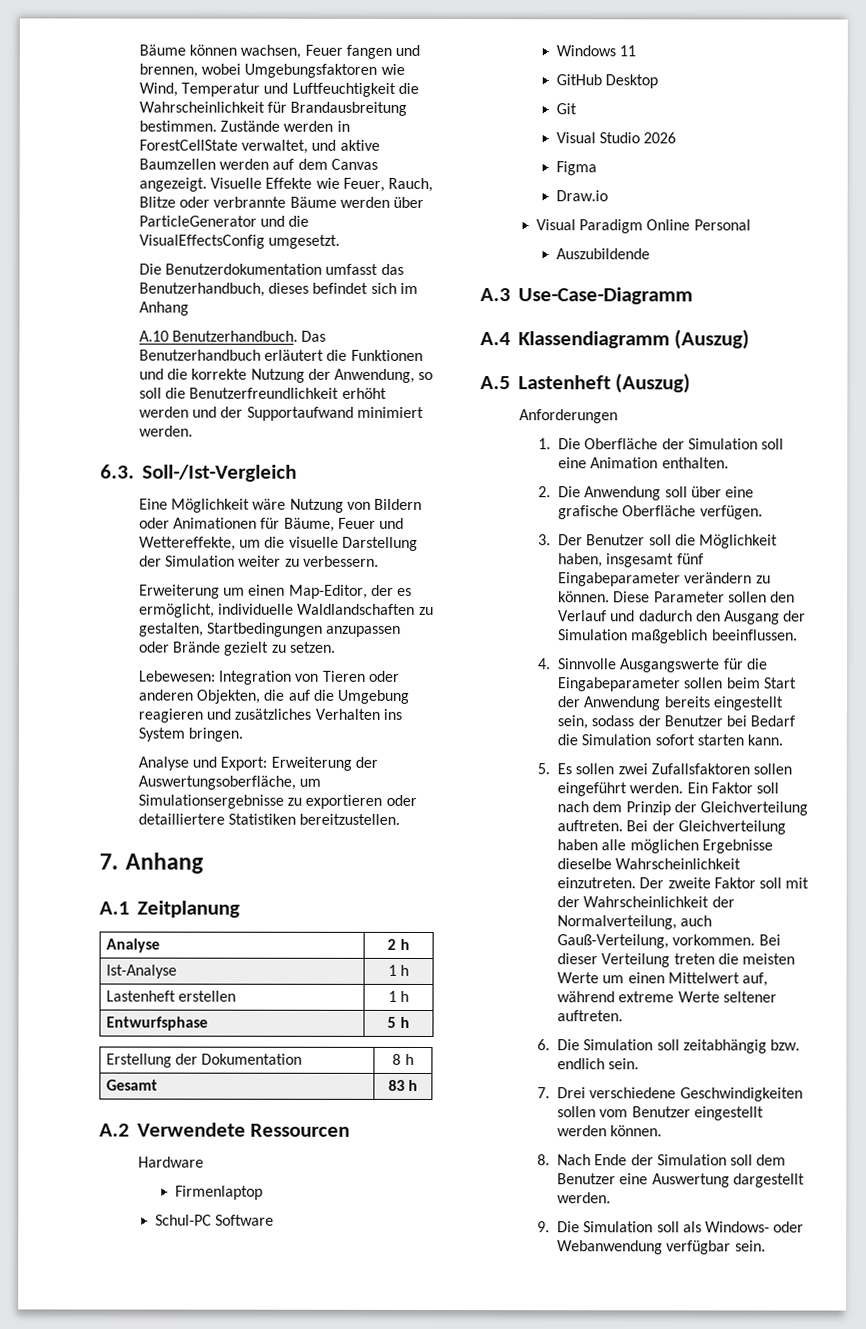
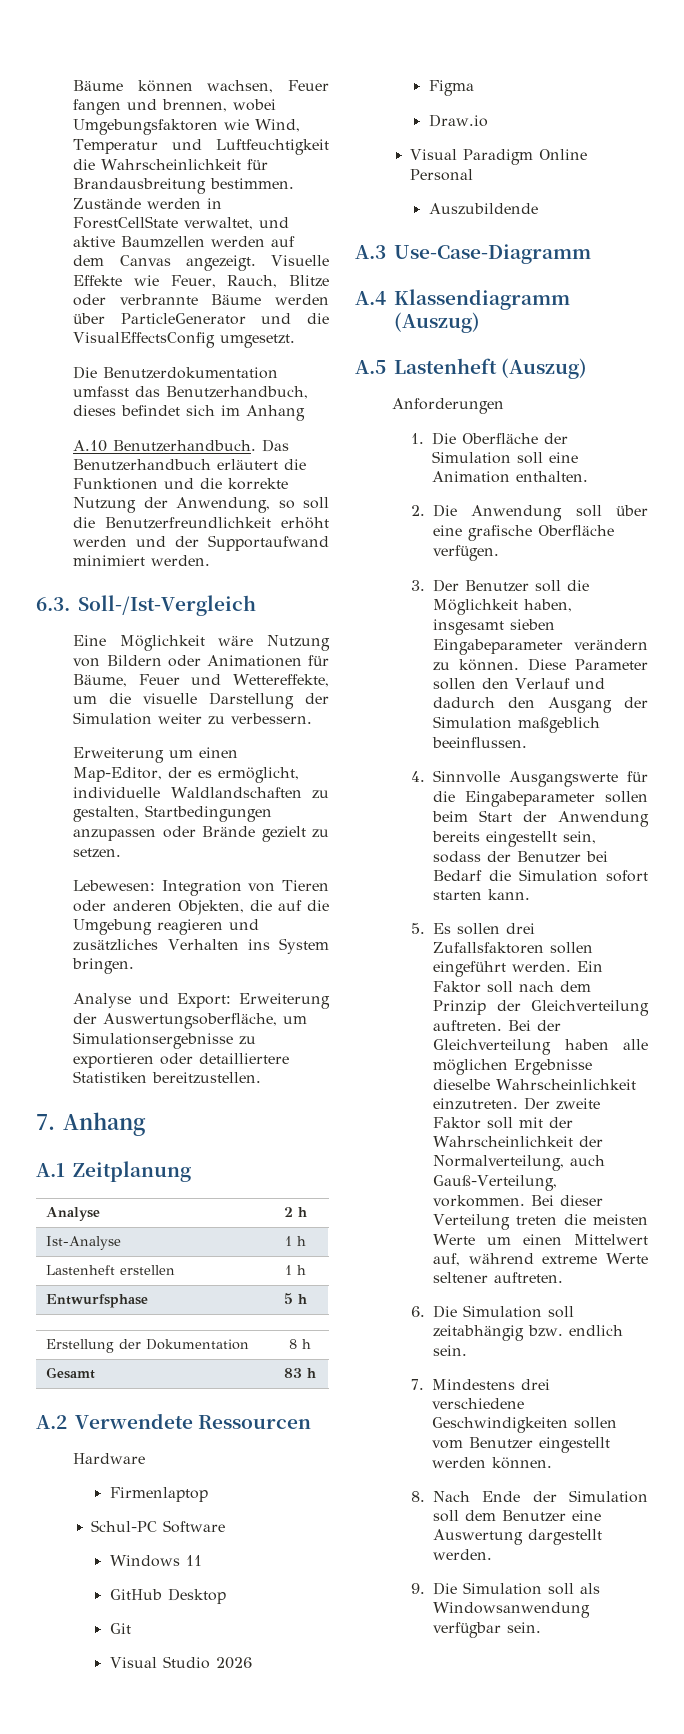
[676,553,704,565] fünf -> [510,619,556,630] sieben
[617,763,648,775] zwei -> [506,923,536,934] drei
[557,1087,587,1099] Drei -> [432,1379,551,1390] Mindestens drei
[704,1221,805,1233] [557,1240,664,1255] Windows- oder Webanwendung -> [433,1602,591,1618] Windowsanwendung

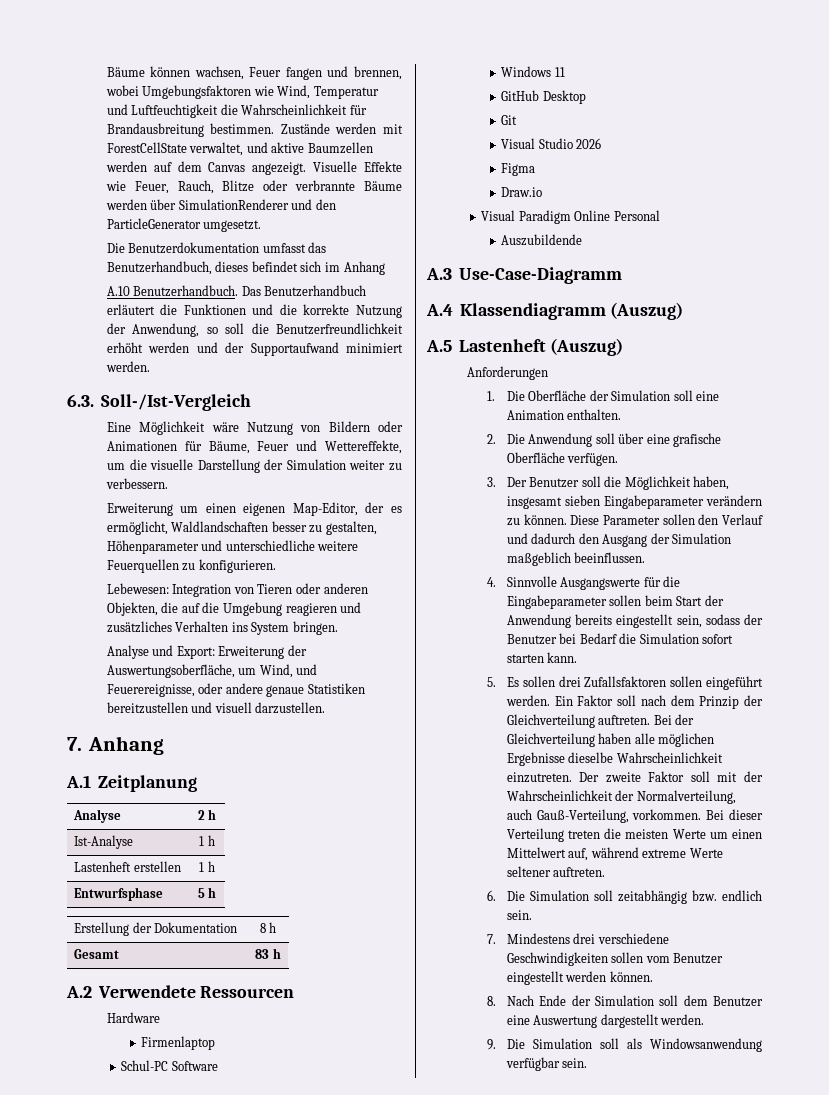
[207,198,223,209] in -> [383,124,403,134] mit
[120,313,329,325] [73,332,216,348] ParticleGenerator und die VisualEffectsConfig -> [178,199,336,210] [106,218,201,229] SimulationRenderer und den ParticleGenerator
(239, 752) none -> [243,503,286,516] eigenen
[73,787,329,799] [73,805,273,822] [73,826,330,842] [73,848,122,858] individuelle Waldlandschaften zu gestalten, Startbedingungen anzupassen oder Brände gezielt zu setzen. -> [171,521,377,535] [106,540,359,554] [106,559,276,573] Waldlandschaften besser zu gestalten, Höhenparameter und unterschiedliche weitere Feuerquellen zu konfigurieren.
[73,1032,257,1049] [73,1053,290,1068] [73,1071,262,1084] Simulationsergebnisse zu exportieren oder detailliertere Statistiken bereitzustellen. -> [259,664,318,678] [106,683,365,697] [106,702,326,714] Wind, und Feuerereignisse, oder andere genaue Statistiken bereitzustellen und visuell darzustellen.

